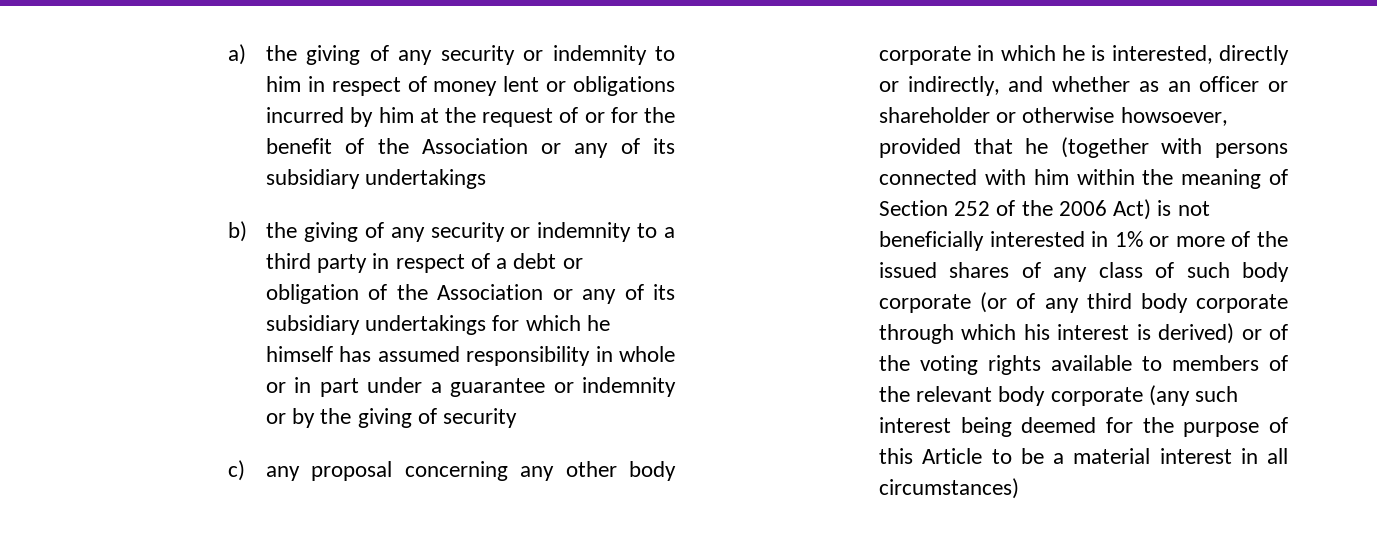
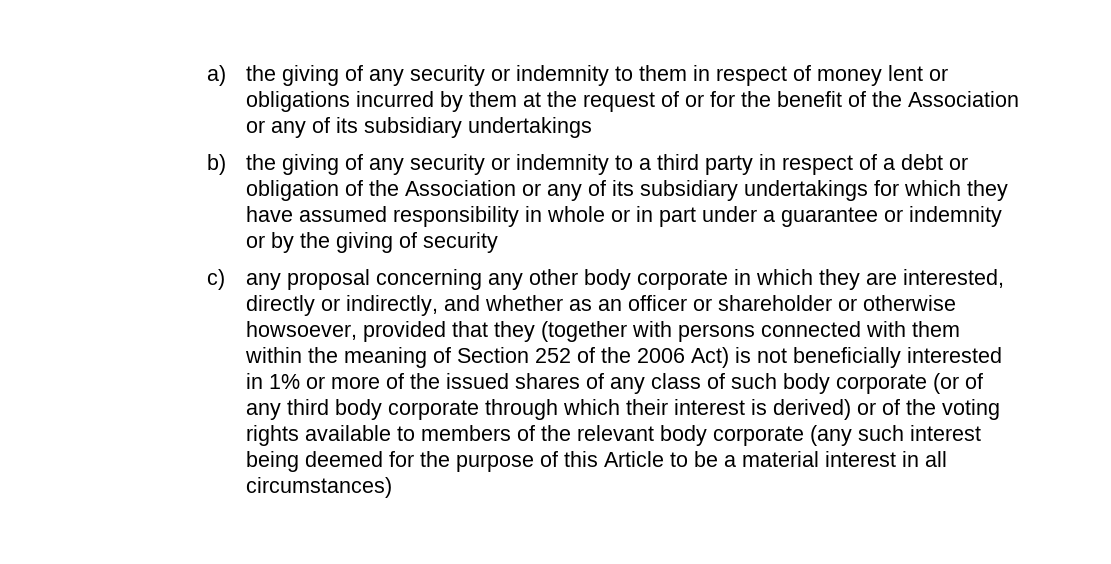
[266,76,302,92] him -> [638,65,687,81] them
[378,107,414,123] him -> [468,91,517,107] them
[586,315,610,331] [266,346,372,362] he himself has -> [966,180,1008,201] [245,206,293,222] they have
[1062,45,1106,61] he is -> [818,269,897,290] they are
[1025,138,1049,154] he -> [493,321,535,342] they
[1033,169,1069,185] him -> [911,321,960,337] them
[1023,324,1050,340] his -> [625,399,668,415] their

